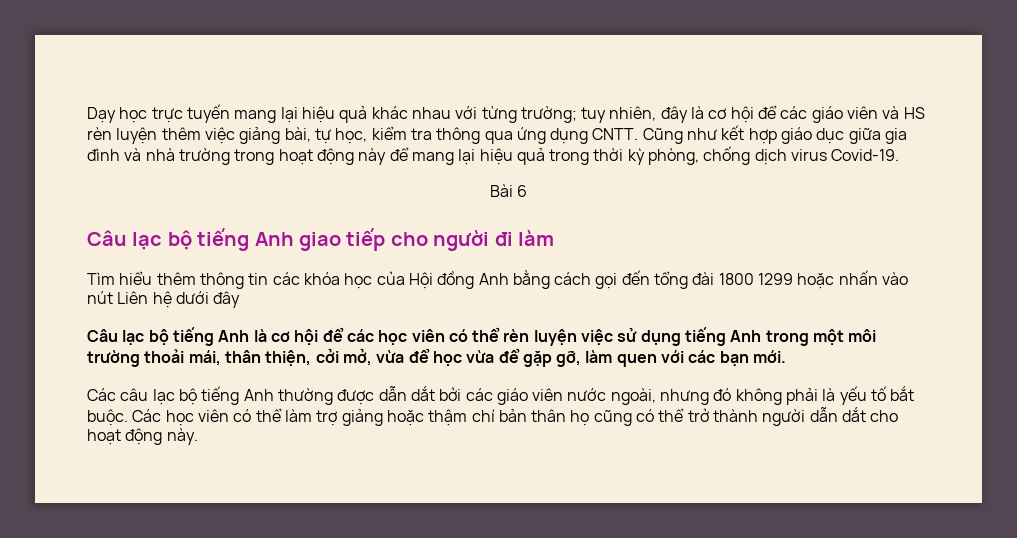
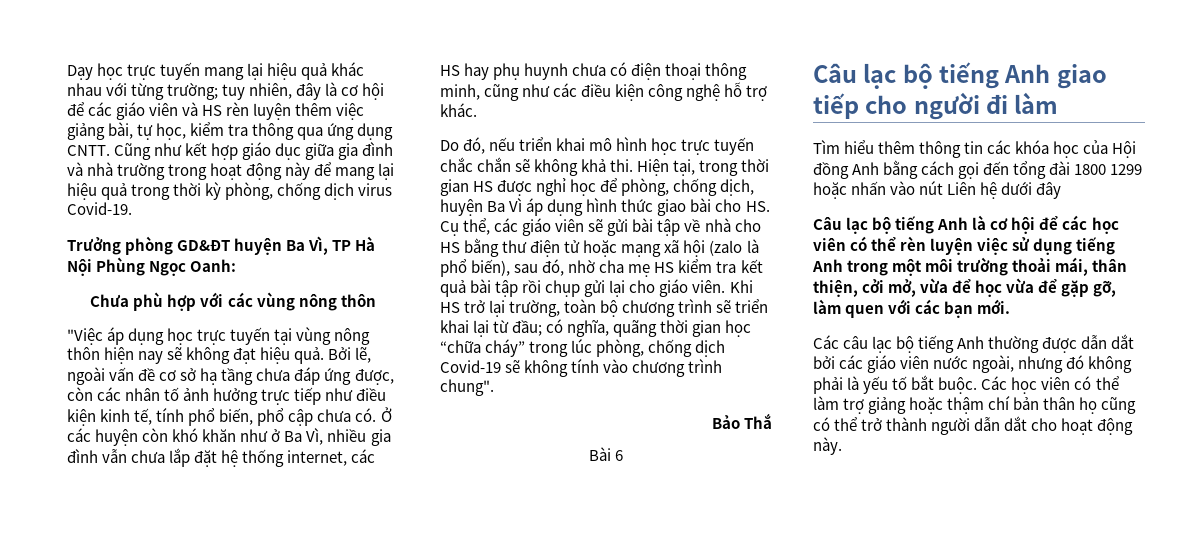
(900, 155) none -> [67,236,376,255] [67,257,237,276] [90,292,376,311] [67,327,371,345] [67,347,372,364] [67,367,394,385] [67,387,387,405] [67,407,392,426] [67,428,391,446] [67,448,376,467] [440,62,748,80] [440,82,768,101] [440,103,477,117] [440,137,755,155] [440,157,770,176] [440,178,755,196] [440,198,770,216] [440,218,761,236] [440,238,759,257] [440,259,763,277] [440,279,753,297] [440,299,769,317] [440,319,752,337] [440,339,726,357] [440,359,723,377] [440,379,494,396] [711,413,772,429] // Trưởng phòng GD&ĐT huyện Ba Vì, TP Hà Nội Phùng Ngọc Oanh: // Chưa phù hợp với các vùng nông thôn // "Việc áp dụng học trực tuyến tại vùng nông thôn hiện nay sẽ không đạt hiệu quả. Bởi lẽ, ngoài vấn đề cơ sở hạ tầng chưa đáp ứng được, còn các nhân tố ảnh hưởng trực tiếp như điều kiện kinh tế, tính phổ biến, phổ cập chưa có. Ở các huyện còn khó khăn như ở Ba Vì, nhiều gia đình vẫn chưa lắp đặt hệ thống internet, các HS hay phụ huynh chưa có điện thoại thông minh, cũng như các điều kiện công nghệ hỗ trợ khác. // Do đó, nếu triển khai mô hình học trực tuyến chắc chắn sẽ không khả thi. Hiện tại, trong thời gian HS được nghỉ học để phòng, chống dịch, huyện Ba Vì áp dụng hình thức giao bài cho HS. Cụ thể, các giáo viên sẽ gửi bài tập về nhà cho HS bằng thư điện tử hoặc mạng xã hội (zalo là phổ biến), sau đó, nhờ cha mẹ HS kiểm tra kết quả bài tập rồi chụp gửi lại cho giáo viên. Khi HS trở lại trường, toàn bộ chương trình sẽ triển khai lại từ đầu; có nghĩa, quãng thời gian học “chữa cháy” trong lúc phòng, chống dịch Covid-19 sẽ không tính vào chương trình chung". // Bảo Thắ

